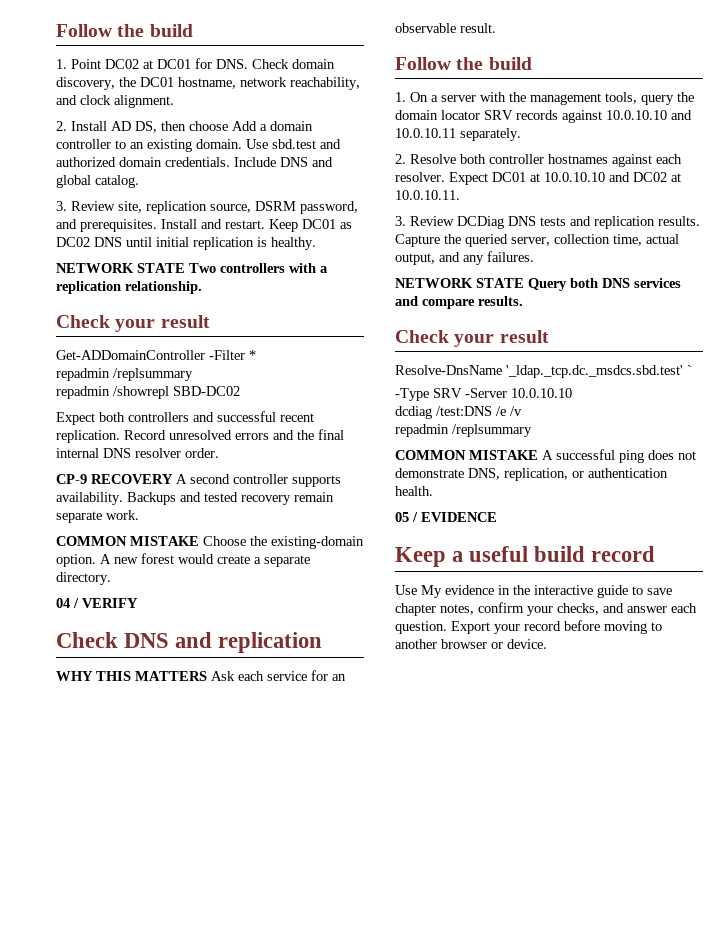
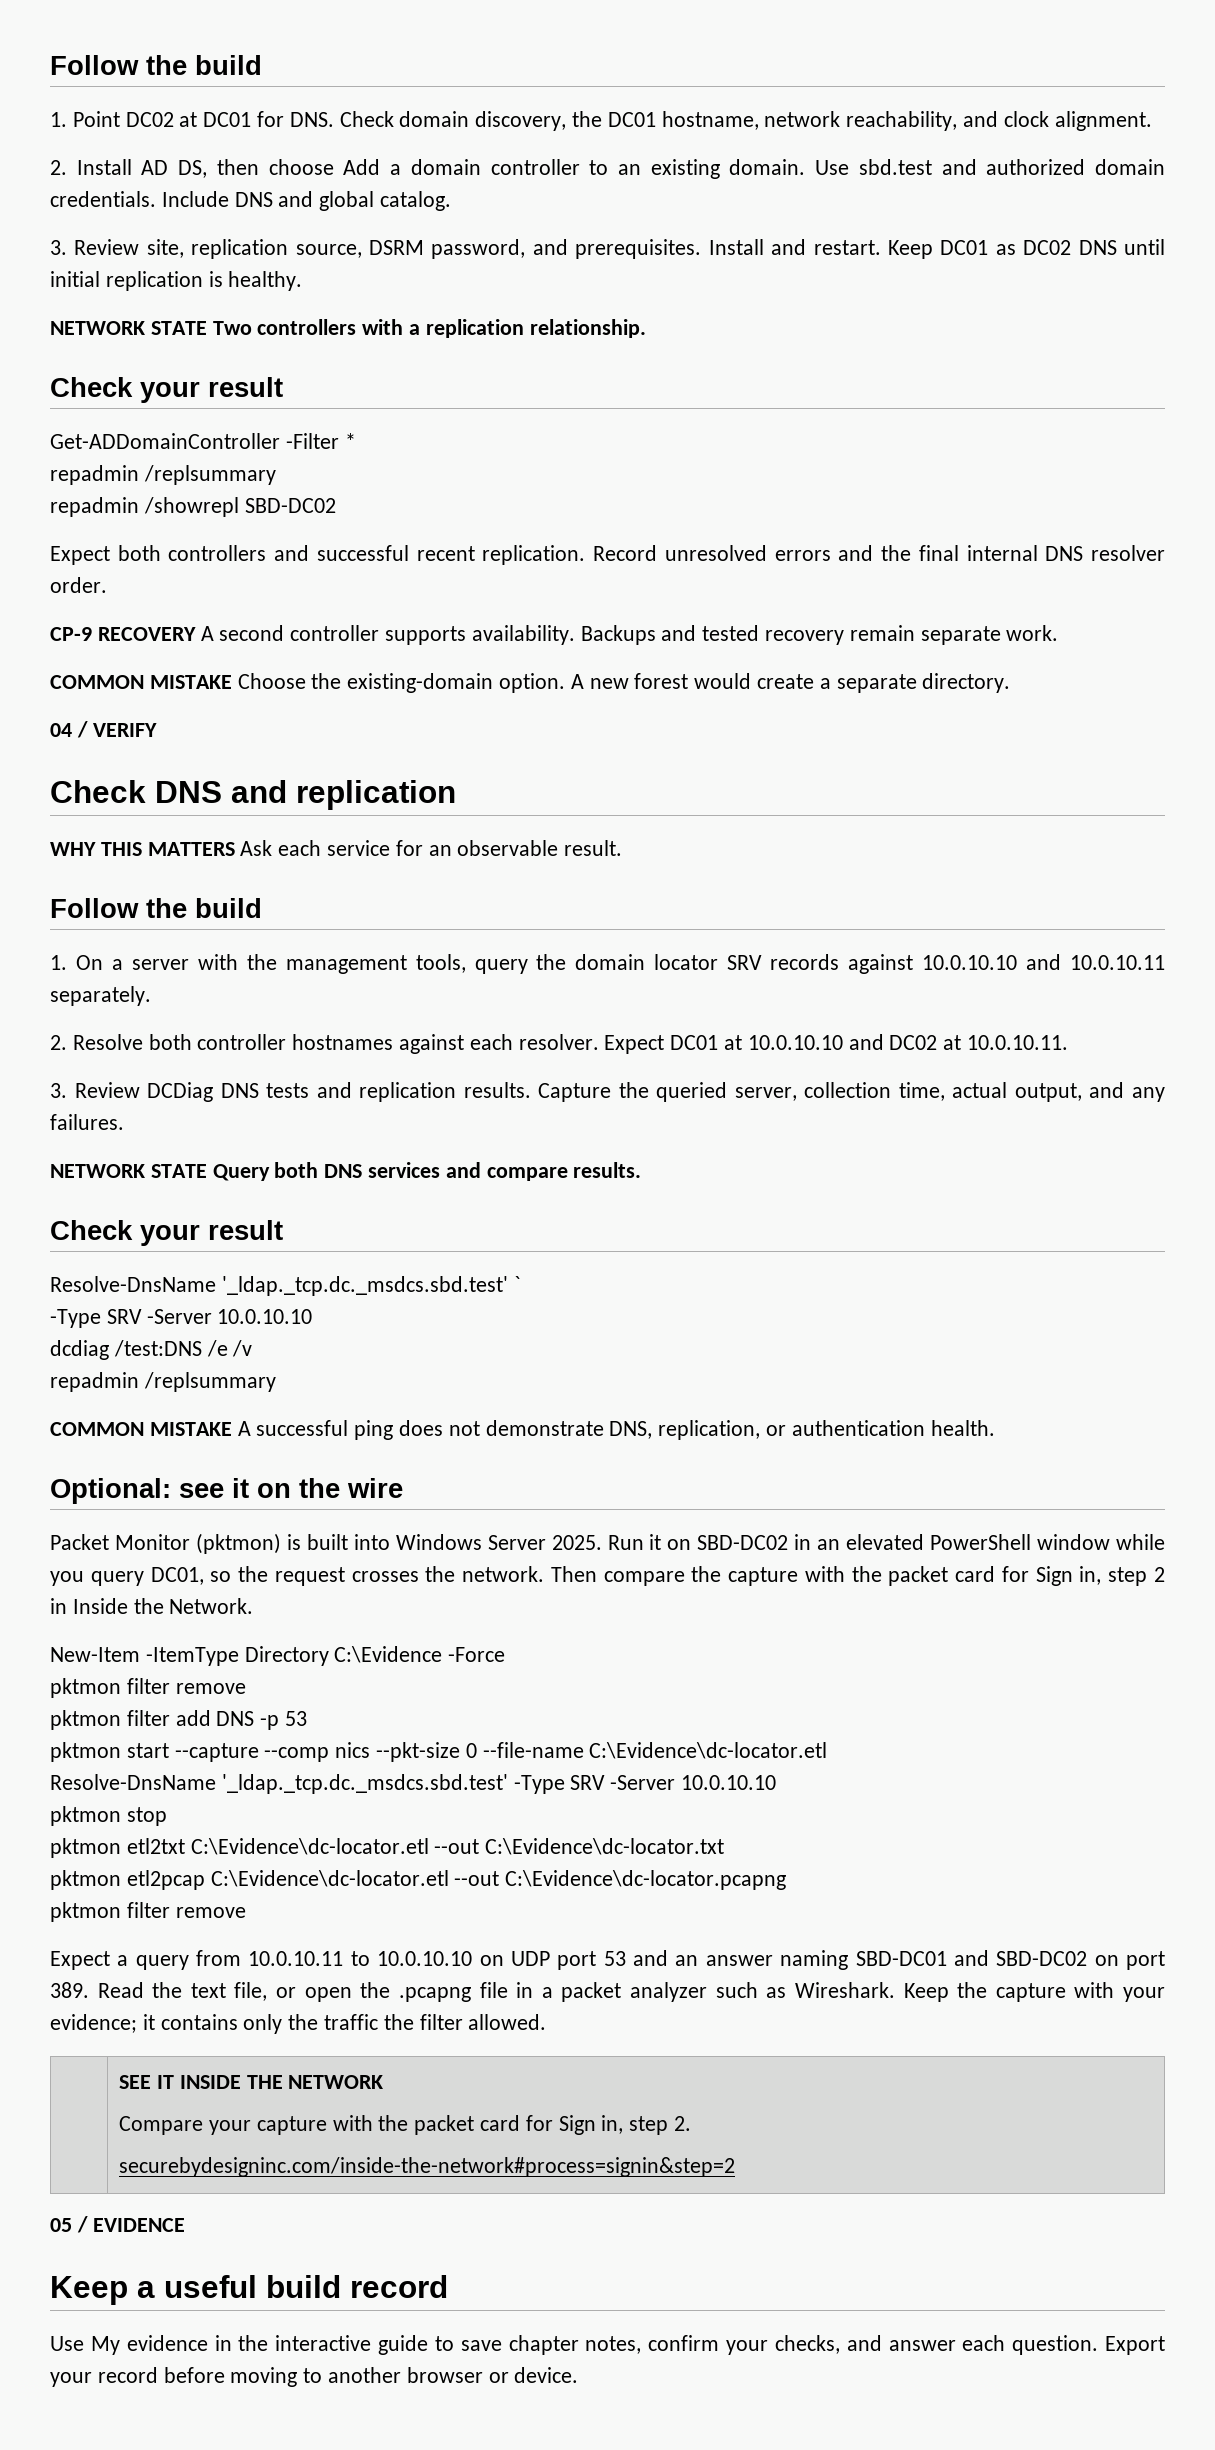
(433, 491) none -> [50,1478,403,1504] [50,1533,1165,1554] [50,1566,1166,1586] [50,1598,254,1614] [50,1646,506,1666] [50,1678,246,1698] [50,1710,308,1730] [50,1742,828,1762] [50,1774,777,1794] [50,1806,167,1826] [50,1838,725,1858] [50,1870,787,1890] [50,1902,246,1922] [50,1950,1165,1970] [50,1982,1165,2002] [50,2014,547,2034] [119,2075,384,2089] [119,2115,692,2135] [119,2157,736,2177] // Optional: see it on the wire // Packet Monitor (pktmon) is built into Windows Server 2025. Run it on SBD-DC02 in an elevated PowerShell window while you query DC01, so the request crosses the network. Then compare the capture with the packet card for Sign in, step 2 in Inside the Network. // New-Item -ItemType Directory C:\Evidence -Force // pktmon filter remove // pktmon filter add DNS -p 53 // pktmon start --capture --comp nics --pkt-size 0 --file-name C:\Evidence\dc-locator.etl // Resolve-DnsName '_ldap._tcp.dc._msdcs.sbd.test' -Type SRV -Server 10.0.10.10 // pktmon stop // pktmon etl2txt C:\Evidence\dc-locator.etl --out C:\Evidence\dc-locator.txt // pktmon etl2pcap C:\Evidence\dc-locator.etl --out C:\Evidence\dc-locator.pcapng // pktmon filter remove // Expect a query from 10.0.10.11 to 10.0.10.10 on UDP port 53 and an answer naming SBD-DC01 and SBD-DC02 on port 389. Read the text file, or open the .pcapng file in a packet analyzer such as Wireshark. Keep the capture with your evidence; it contains only the traffic the filter allowed. // | SEE IT INSIDE THE NETWORK // Compare your capture with the packet card for Sign in, step 2. // securebydesigninc.com/inside-the-network#process=signin&step=2

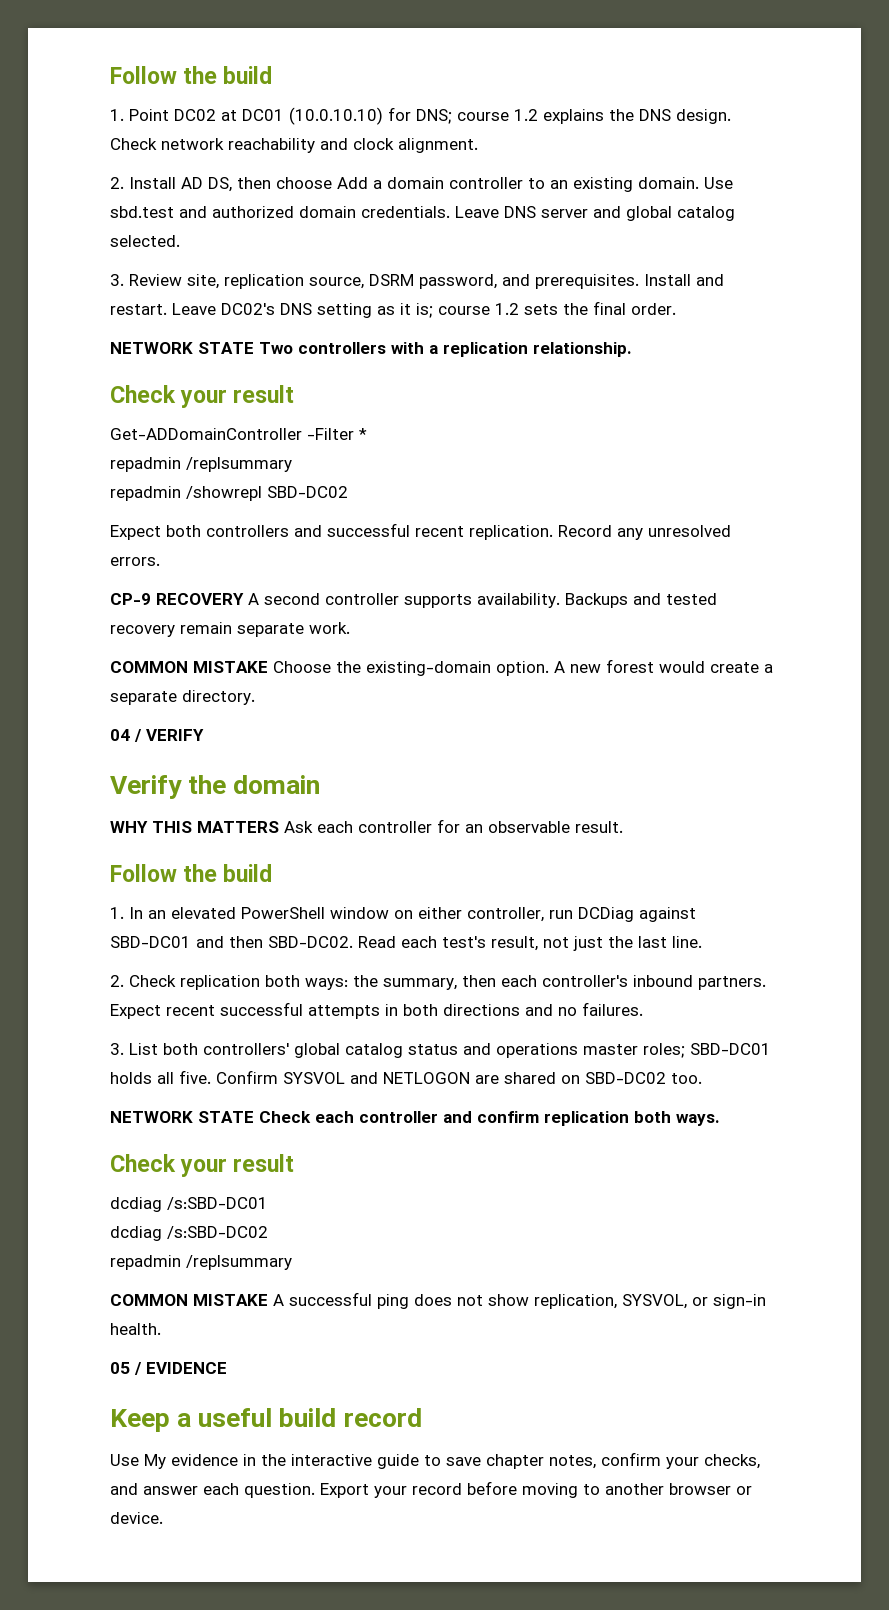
[257,111,958,131] for DNS. Check domain discovery, the DC01 hostname, network reachability, -> [289,107,731,125] [110,138,315,153] (10.0.10.10) for DNS; course 1.2 explains the DNS design. Check network reachability
[161,191,452,211] Include DNS and global catalog. -> [455,206,735,221] [110,235,180,247] Leave DNS server and global catalog selected.
[887,239,1165,259] [50,271,303,291] Keep DC01 as DC02 DNS until initial replication is healthy. -> [172,301,676,318] Leave DC02's DNS setting as it is; course 1.2 sets the final order.
[664,545,1166,561] [50,577,107,593] unresolved errors and the final internal DNS resolver order. -> [617,525,731,540] [110,557,160,566] any unresolved errors.
[50,780,456,810] Check DNS and replication -> [110,775,321,799] Verify the domain
[327,840,391,856] service -> [358,821,432,833] controller
[75,954,1166,974] [50,986,151,1006] [50,1034,1069,1054] [50,1082,1165,1102] [50,1114,124,1130] [50,1162,642,1181] [50,1220,283,1246] [50,1276,520,1296] [50,1309,313,1328] [50,1340,253,1360] On a server with the management tools, query the domain locator SRV records against 10.0.10.10 and 10.0.10.11 separately. // 2. Resolve both controller hostnames against each resolver. Expect DC01 at 10.0.10.10 and DC02 at 10.0.10.11. // 3. Review DCDiag DNS tests and replication results. Capture the queried server, collection time, actual output, and any failures. // NETWORK STATE Query both DNS services and compare results. // Check your result // Resolve-DnsName '_ldap._tcp.dc._msdcs.sbd.test' ` // -Type SRV -Server 10.0.10.10 // dcdiag /test:DNS /e /v -> [129,907,696,922] [110,936,702,951] [110,975,766,990] [110,1002,643,1019] [110,1043,771,1058] [110,1070,702,1084] [110,1111,720,1126] [110,1154,295,1177] [110,1197,268,1212] [110,1226,268,1241] In an elevated PowerShell window on either controller, run DCDiag against SBD-DC01 and then SBD-DC02. Read each test's result, not just the last line. // 2. Check replication both ways: the summary, then each controller's inbound partners. Expect recent successful attempts in both directions and no failures. // 3. List both controllers' global catalog status and operations master roles; SBD-DC01 holds all five. Confirm SYSVOL and NETLOGON are shared on SBD-DC02 too. // NETWORK STATE Check each controller and confirm replication both ways. // Check your result // dcdiag /s:SBD-DC01 // dcdiag /s:SBD-DC02
[485,1420,995,1440] [50,1478,403,1504] [50,1533,1165,1554] [50,1566,1166,1586] [50,1598,254,1614] [50,1646,506,1666] [50,1678,246,1698] [50,1710,308,1730] [50,1742,828,1762] [50,1774,777,1794] [50,1806,167,1826] [50,1838,725,1858] [50,1870,787,1890] [50,1902,246,1922] [50,1950,1165,1970] [50,1982,1165,2002] [50,2014,547,2034] [119,2075,384,2089] [119,2115,692,2135] [119,2157,736,2177] demonstrate DNS, replication, or authentication health. // Optional: see it on the wire // Packet Monitor (pktmon) is built into Windows Server 2025. Run it on SBD-DC02 in an elevated PowerShell window while you query DC01, so the request crosses the network. Then compare the capture with the packet card for Sign in, step 2 in Inside the Network. // New-Item -ItemType Directory C:\Evidence -Force // pktmon filter remove // pktmon filter add DNS -p 53 // pktmon start --capture --comp nics --pkt-size 0 --file-name C:\Evidence\dc-locator.etl // Resolve-DnsName '_ldap._tcp.dc._msdcs.sbd.test' -Type SRV -Server 10.0.10.10 // pktmon stop // pktmon etl2txt C:\Evidence\dc-locator.etl --out C:\Evidence\dc-locator.txt // pktmon etl2pcap C:\Evidence\dc-locator.etl --out C:\Evidence\dc-locator.pcapng // pktmon filter remove // Expect a query from 10.0.10.11 to 10.0.10.10 on UDP port 53 and an answer naming SBD-DC01 and SBD-DC02 on port 389. Read the text file, or open the .pcapng file in a packet analyzer such as Wireshark. Keep the capture with your evidence; it contains only the traffic the filter allowed. // | SEE IT INSIDE THE NETWORK // Compare your capture with the packet card for Sign in, step 2. // securebydesigninc.com/inside-the-network#process=signin&step=2 -> [488,1294,766,1309] [110,1323,161,1335] show replication, SYSVOL, or sign-in health.

